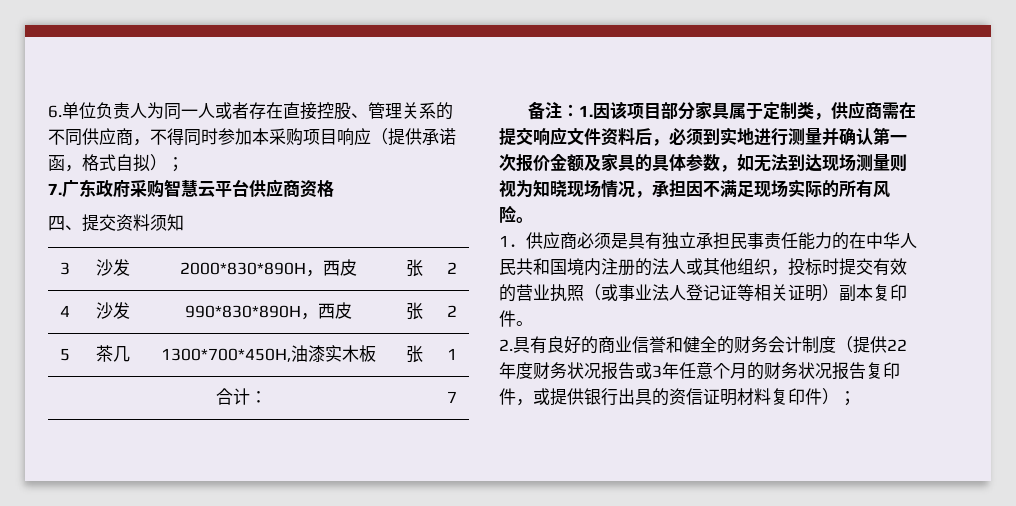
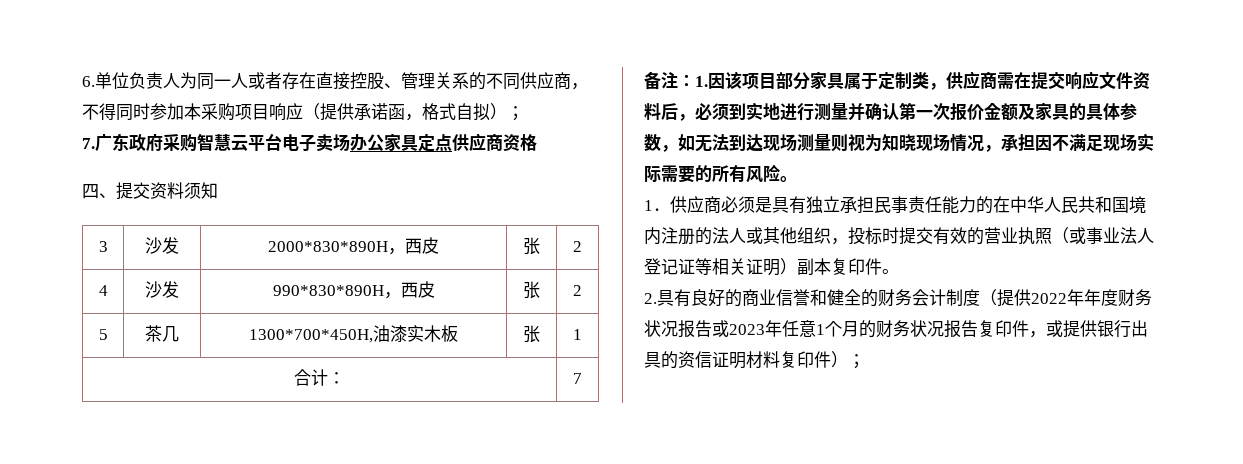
(249, 188) none -> [282,133,452,152] 电子卖场办公家具定点
(822, 188) none -> [661,165,695,183] 需要
[887,339,907,351] 22 -> [1031,289,1084,306] 2022年
[652,362,713,379] 3年任意 -> [729,320,825,337] 2023年任意1

